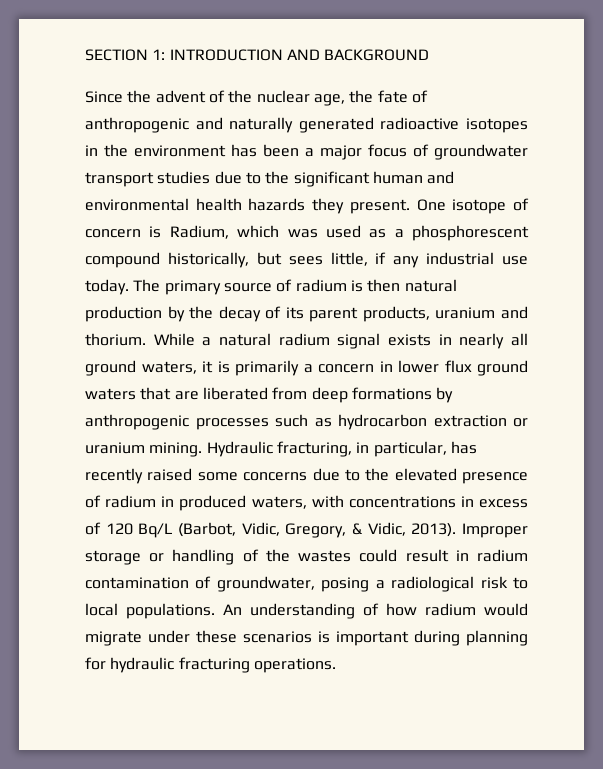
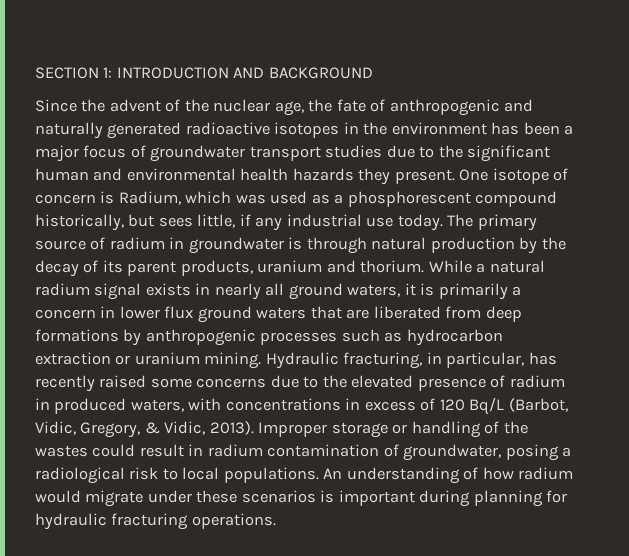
[350,279,401,292] is then -> [169,237,367,254] in groundwater is through

